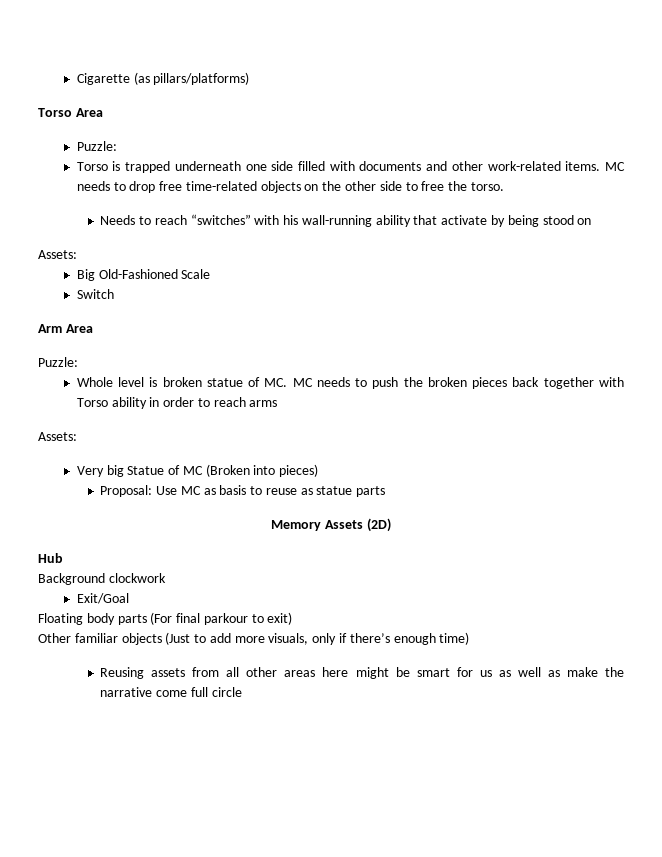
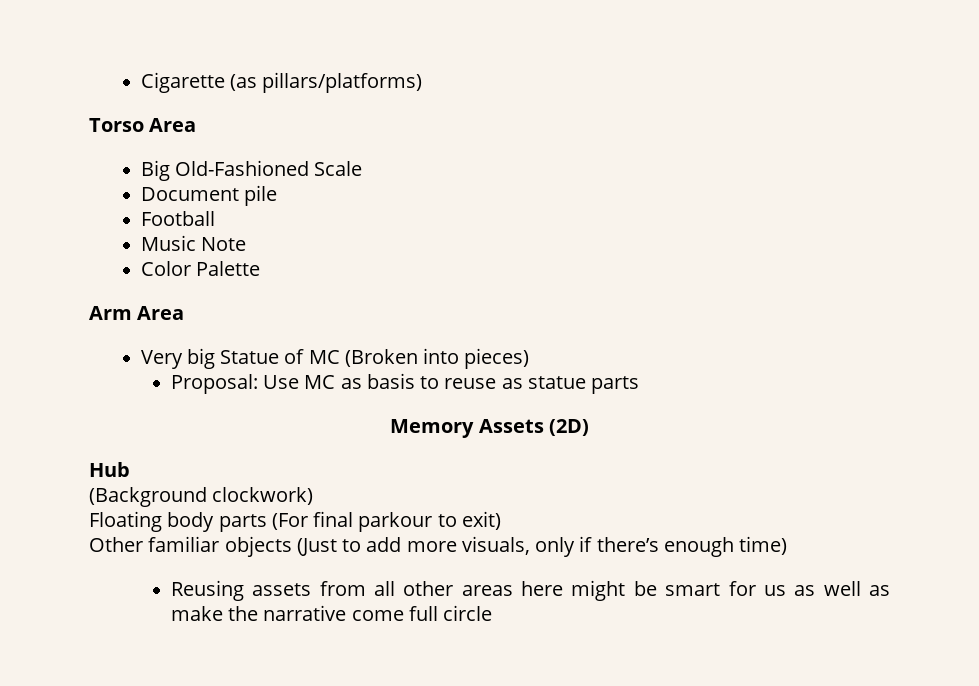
[76,141,117,151] [76,161,625,173] [76,181,504,193] [100,214,592,227] [38,250,77,259] [76,269,211,281] [76,289,114,299] [38,324,93,333] [38,357,78,367] [76,377,625,389] [76,397,278,409] [38,432,77,441] Puzzle: // Torso is trapped underneath one side filled with documents and other work-related items. MC needs to drop free time-related objects on the other side to free the torso. // Needs to reach “switches” with his wall-running ability that activate by being stood on // Assets: // Big Old-Fashioned Scale // Switch // Arm Area // Puzzle: // Whole level is broken statue of MC. MC needs to push the broken pieces back together with Torso ability in order to reach arms // Assets: -> [140,160,363,181] [140,185,277,206] [140,211,215,226] [140,235,246,251] [140,261,260,276] [89,306,185,320] Big Old-Fashioned Scale // Document pile // Football // Music Note // Color Palette // Arm Area
[38,573,166,585] [76,593,129,604] Background clockwork // Exit/Goal -> [89,487,314,507] (Background clockwork)

